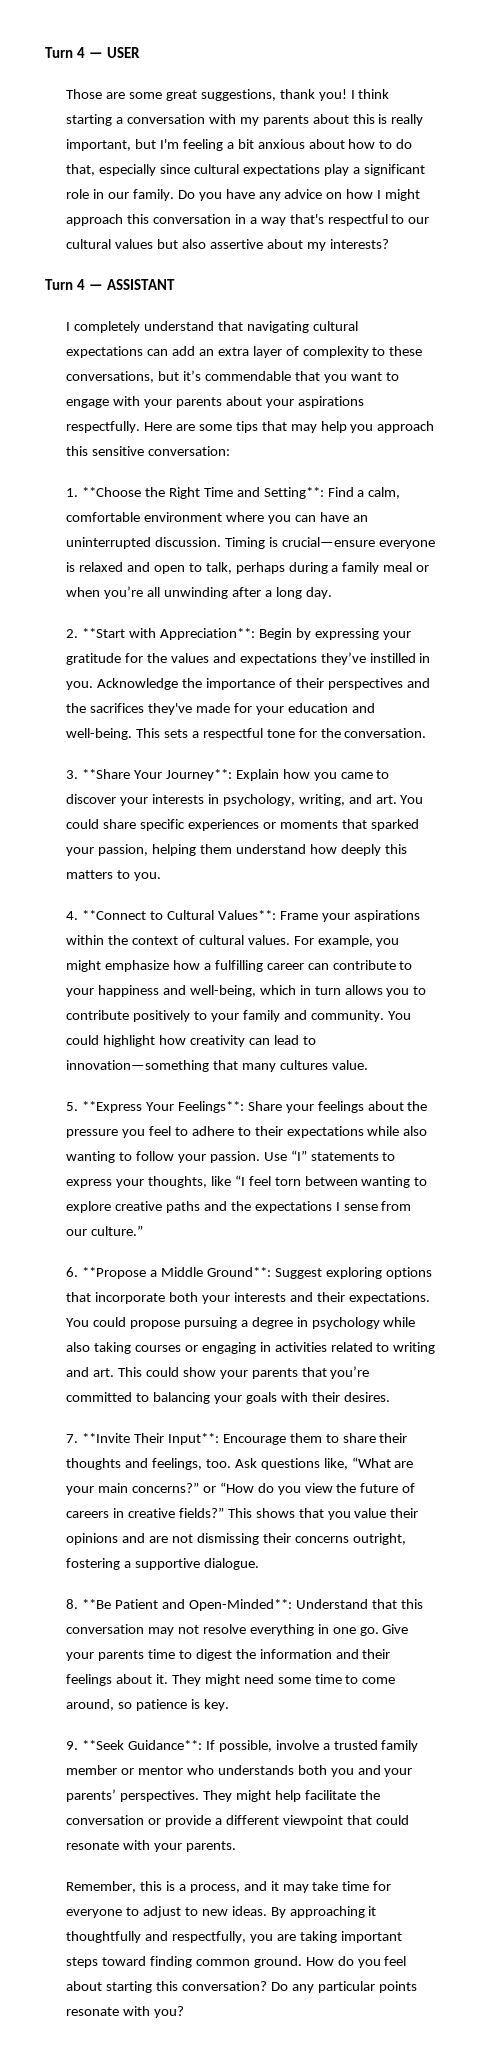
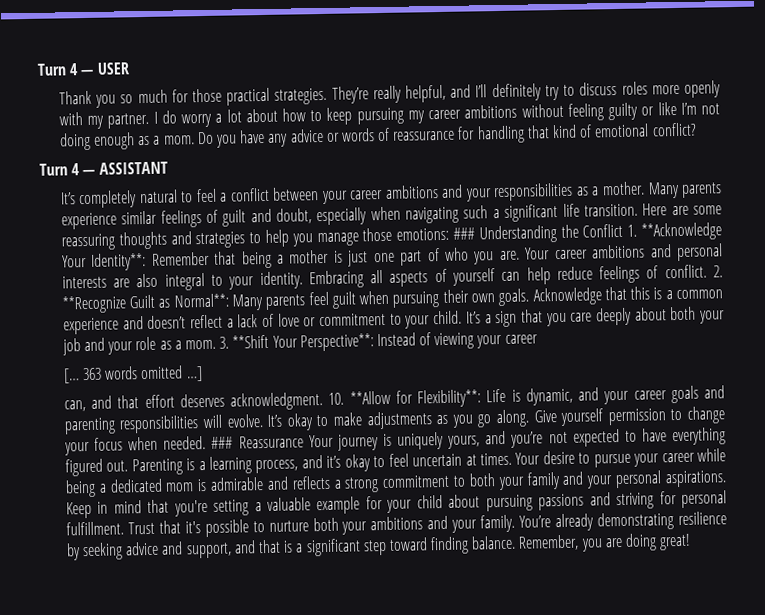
[66,89,390,101] [66,114,424,126] [66,139,413,151] [66,164,425,176] [66,189,174,201] Those are some great suggestions, thank you! I think starting a conversation with my parents about this is really important, but I'm feeling a bit anxious about how to do that, especially since cultural expectations play a significant role in our family. -> [58,80,721,108] [58,101,721,129] [59,132,195,151] Thank you so much for those practical strategies. They’re really helpful, and I’ll definitely try to discuss roles more openly with my partner. I do worry a lot about how to keep pursuing my career ambitions without feeling guilty or like I’m not doing enough as a mom.
[326,189,421,201] [66,214,430,226] [66,239,389,251] [45,279,175,290] [66,321,358,333] [66,346,423,358] [66,370,399,383] [66,396,364,408] [66,421,435,433] [66,446,230,456] [66,487,401,499] [66,512,368,524] [66,537,435,549] [66,562,430,574] [66,586,332,599] [66,628,411,640] [66,652,431,665] [66,678,430,690] [66,703,375,715] [66,728,427,740] [66,769,390,781] [66,794,424,806] [66,819,419,831] [66,844,407,856] [66,870,161,881] [66,910,420,922] [66,935,400,947] [66,960,413,972] [66,985,427,997] [66,1010,411,1022] [66,1035,316,1047] [66,1060,368,1072] [66,1101,428,1113] [66,1126,428,1138] [66,1150,396,1163] [66,1175,428,1188] [66,1201,412,1213] [66,1225,144,1236] [66,1267,432,1279] [66,1292,430,1304] [66,1317,416,1329] [66,1342,436,1354] [66,1366,370,1379] [66,1392,390,1404] [66,1433,408,1445] [66,1457,414,1470] [66,1482,416,1495] [66,1507,419,1520] [66,1533,406,1545] [66,1558,259,1570] [66,1599,423,1611] [66,1624,409,1636] [66,1649,391,1661] [66,1674,396,1686] [66,1699,229,1711] [66,1740,419,1752] [66,1765,413,1777] [66,1789,380,1802] [66,1815,409,1827] [66,1840,236,1852] [66,1881,392,1893] [66,1906,377,1918] [66,1931,402,1943] [66,1956,407,1968] [66,1981,417,1993] [66,2006,184,2018] on how I might approach this conversation in a way that's respectful to our cultural values but also assertive about my interests? // Turn 4 — ASSISTANT // I completely understand that navigating cultural expectations can add an extra layer of complexity to these conversations, but it’s commendable that you want to engage with your parents about your aspirations respectfully. Here are some tips that may help you approach this sensitive conversation: // 1. **Choose the Right Time and Setting**: Find a calm, comfortable environment where you can have an uninterrupted discussion. Timing is crucial—ensure everyone is relaxed and open to talk, perhaps during a family meal or when you’re all unwinding after a long day. // 2. **Start with Appreciation**: Begin by expressing your gratitude for the values and expectations they’ve instilled in you. Acknowledge the importance of their perspectives and the sacrifices they've made for your education and well-being. This sets a respectful tone for the conversation. // 3. **Share Your Journey**: Explain how you came to discover your interests in psychology, writing, and art. You could share specific experiences or moments that sparked your passion, helping them understand how deeply this matters to you. // 4. **Connect to Cultural Values**: Frame your aspirations within the context of cultural values. For example, you might emphasize how a fulfilling career can contribute to your happiness and well-being, which in turn allows you to contribute positively to your family and community. You could highlight how creativity can lead to innovation—something that many cultures value. // 5. **Express Your Feelings**: Share your feelings about the pressure you feel to adhere to their expectations while also wanting to follow your passion. Use “I” statements to express your thoughts, like “I feel torn between wanting to explore creative paths and the expectations I sense from our culture.” // 6. **Propose a Middle Ground**: Suggest exploring options that incorporate both your interests and their expectations. You could propose pursuing a degree in psychology while also taking courses or engaging in activities related to writing and art. This could show your parents that you’re committed to balancing your goals with their desires. // 7. **Invite Their Input**: Encourage them to share their thoughts and feelings, too. Ask questions like, “What are your main concerns?” or “How do you view the future of careers in creative fields?” This shows that you value their opinions and are not dismissing their concerns outright, fostering a supportive dialogue. // 8. **Be Patient and Open-Minded**: Understand that this conversation may not resolve everything in one go. Give your parents time to digest the information and their feelings about it. They might need some time to come around, so patience is key. // 9. **Seek Guidance**: If possible, involve a trusted family member or mentor who understands both you and your parents’ perspectives. They might help facilitate the conversation or provide a different viewpoint that could resonate with your parents. // Remember, this is a process, and it may take time for everyone to adjust to new ideas. By approaching it thoughtfully and respectfully, you are taking important steps toward finding common ground. How do you feel about starting this conversation? Do any particular points resonate with you? -> [326,122,697,144] [39,161,168,176] [60,181,723,209] [60,203,723,230] [60,222,722,251] [61,243,723,271] [61,264,723,291] [61,286,723,314] [62,306,725,335] [61,332,538,356] [62,365,203,384] [63,385,726,412] [63,406,727,435] [63,427,727,456] [64,448,726,477] [64,470,727,498] [65,490,727,519] [65,511,728,538] [65,533,692,561] or words of reassurance for handling that kind of emotional conflict? // Turn 4 — ASSISTANT // It’s completely natural to feel a conflict between your career ambitions and your responsibilities as a mother. Many parents experience similar feelings of guilt and doubt, especially when navigating such a significant life transition. Here are some reassuring thoughts and strategies to help you manage those emotions: ### Understanding the Conflict 1. **Acknowledge Your Identity**: Remember that being a mother is just one part of who you are. Your career ambitions and personal interests are also integral to your identity. Embracing all aspects of yourself can help reduce feelings of conflict. 2. **Recognize Guilt as Normal**: Many parents feel guilt when pursuing their own goals. Acknowledge that this is a common experience and doesn’t reflect a lack of love or commitment to your child. It’s a sign that you care deeply about both your job and your role as a mom. 3. **Shift Your Perspective**: Instead of viewing your career // [… 363 words omitted …] // can, and that effort deserves acknowledgment. 10. **Allow for Flexibility**: Life is dynamic, and your career goals and parenting responsibilities will evolve. It’s okay to make adjustments as you go along. Give yourself permission to change your focus when needed. ### Reassurance Your journey is uniquely yours, and you’re not expected to have everything figured out. Parenting is a learning process, and it’s okay to feel uncertain at times. Your desire to pursue your career while being a dedicated mom is admirable and reflects a strong commitment to both your family and your personal aspirations. Keep in mind that you're setting a valuable example for your child about pursuing passions and striving for personal fulfillment. Trust that it's possible to nurture both your ambitions and your family. You’re already demonstrating resilience by seeking advice and support, and that is a significant step toward finding balance. Remember, you are doing great!

